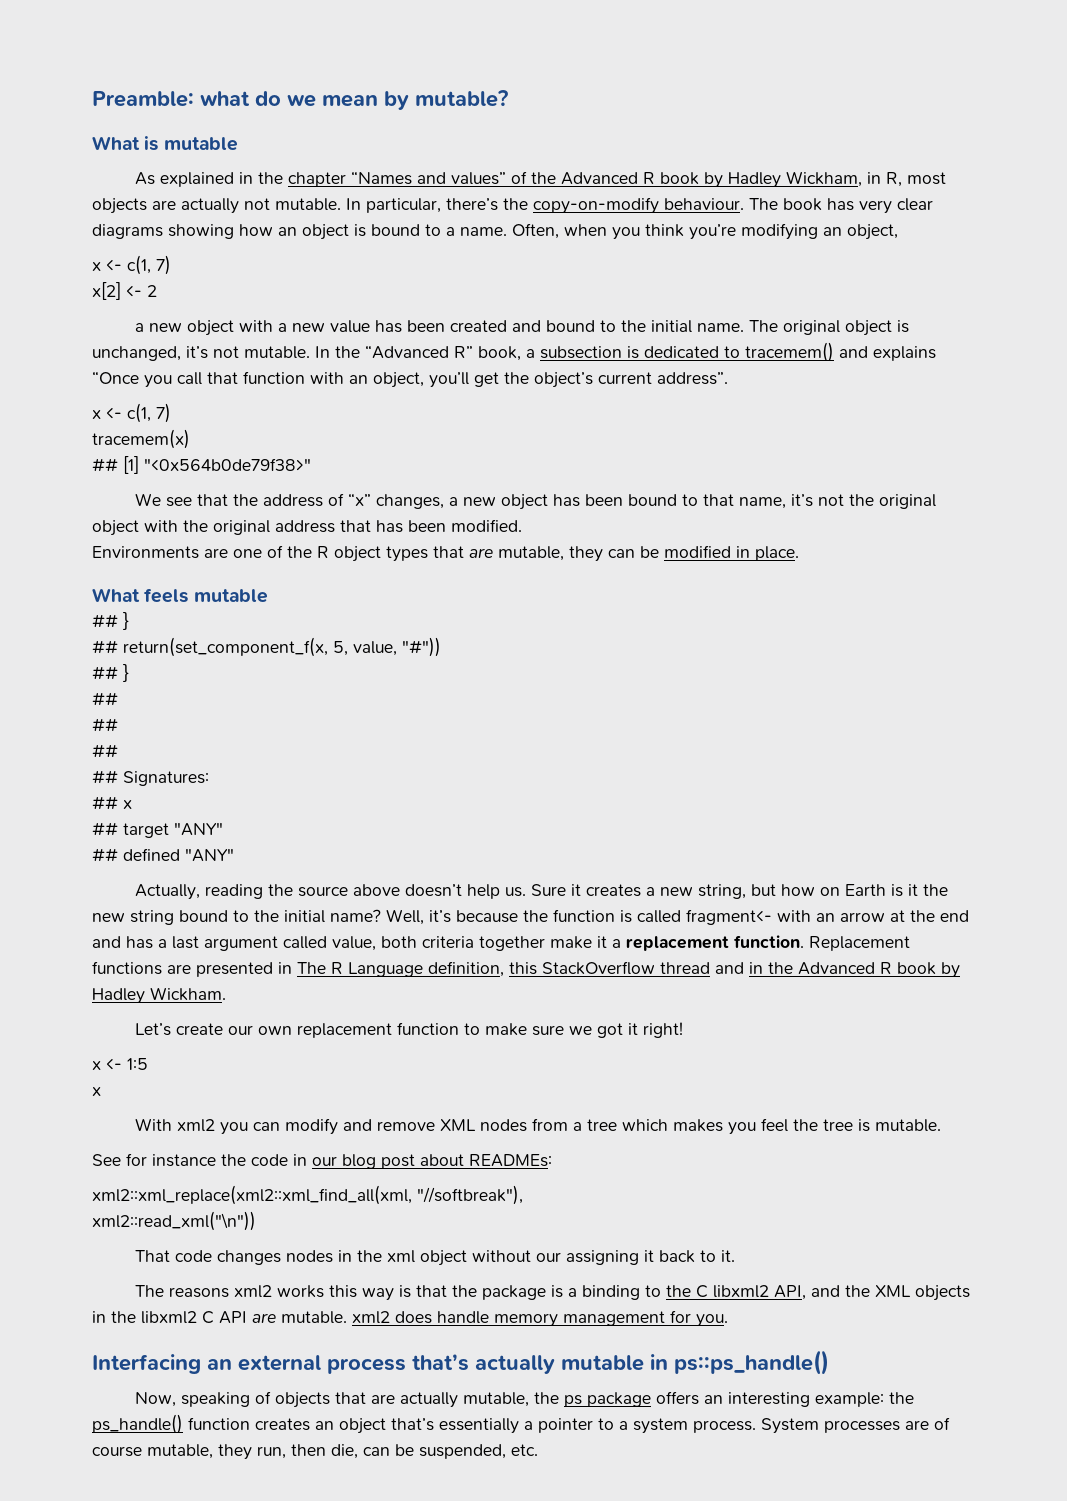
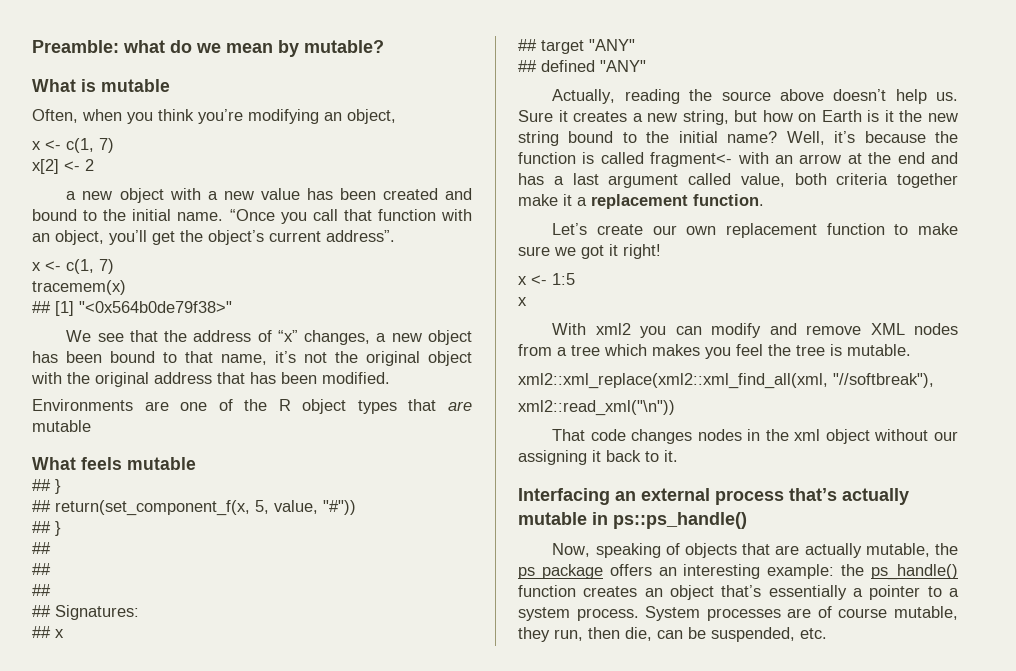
[135,171,947,188] [92,197,933,214] [92,224,507,240] As explained in the chapter “Names and values” of the Advanced R book by Hadley Wickham, in R, most objects are actually not mutable. In particular, there’s the copy-on-modify behaviour. The book has very clear diagrams showing how an object is bound to a name. -> (170, 85) none
[749,320,910,336] [92,342,936,362] The original object is unchanged, it’s not mutable. In the “Advanced R” book, a subsection is dedicated to tracemem() and explains -> (224, 216) none
[498,545,799,562] mutable, they can be modified in place. -> [32,420,91,432] mutable
[809,936,910,951] [92,961,960,978] [92,987,226,1004] Replacement functions are presented in The R Language definition, this StackOverflow thread and in the Advanced R book by Hadley Wickham. -> (764, 200) none
[92,1153,552,1169] // See for instance the code in our blog post about READMEs: -> (911, 350) none
[135,1285,971,1301] [92,1310,728,1327] // The reasons xml2 works this way is that the package is a binding to the C libxml2 API, and the XML objects in the libxml2 C API are mutable. xml2 does handle memory management for you. -> (678, 456) none

